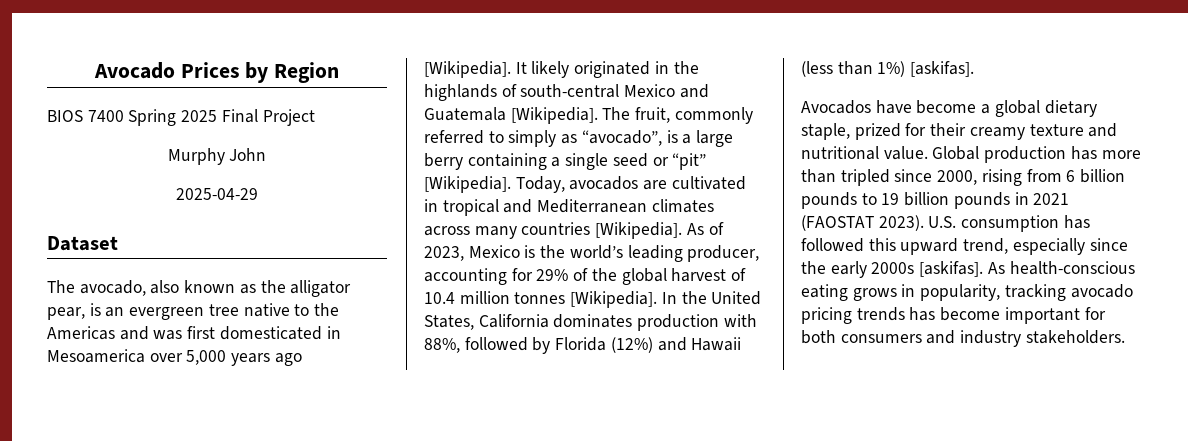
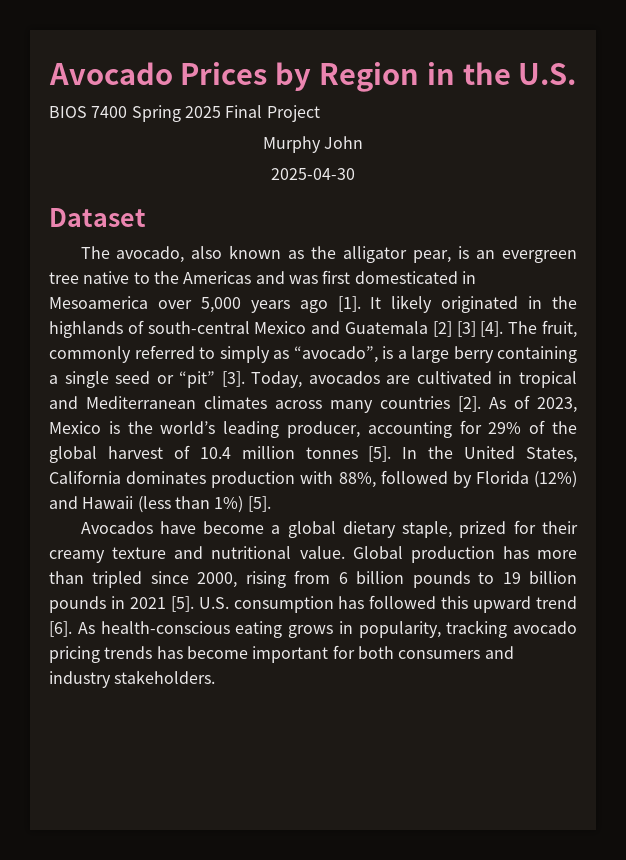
(340, 72) none -> [426,62,577,85] in the U.S.
[176,188,258,200] 2025-04-29 -> [271,168,355,180] 2025-04-30
[424,61,511,78] [Wikipedia]. -> [337,296,361,312] [1].
[510,107,598,124] [Wikipedia]. -> [432,321,504,337] [2] [3] [4].
[424,176,511,193] [Wikipedia]. -> [221,371,245,387] [3].
[595,222,683,239] [Wikipedia]. -> [458,396,481,412] [2].
[570,291,658,308] [Wikipedia]. -> [368,446,392,462] [5].
[910,61,975,77] [askifas]. -> [247,496,271,512] [5].
[801,215,924,231] (FAOSTAT 2023). -> [170,596,194,612] [5].
[963,238,1128,255] [801,261,984,278] trend, especially since the early 2000s [askifas]. -> [535,596,577,609] [49,621,72,637] trend [6].

